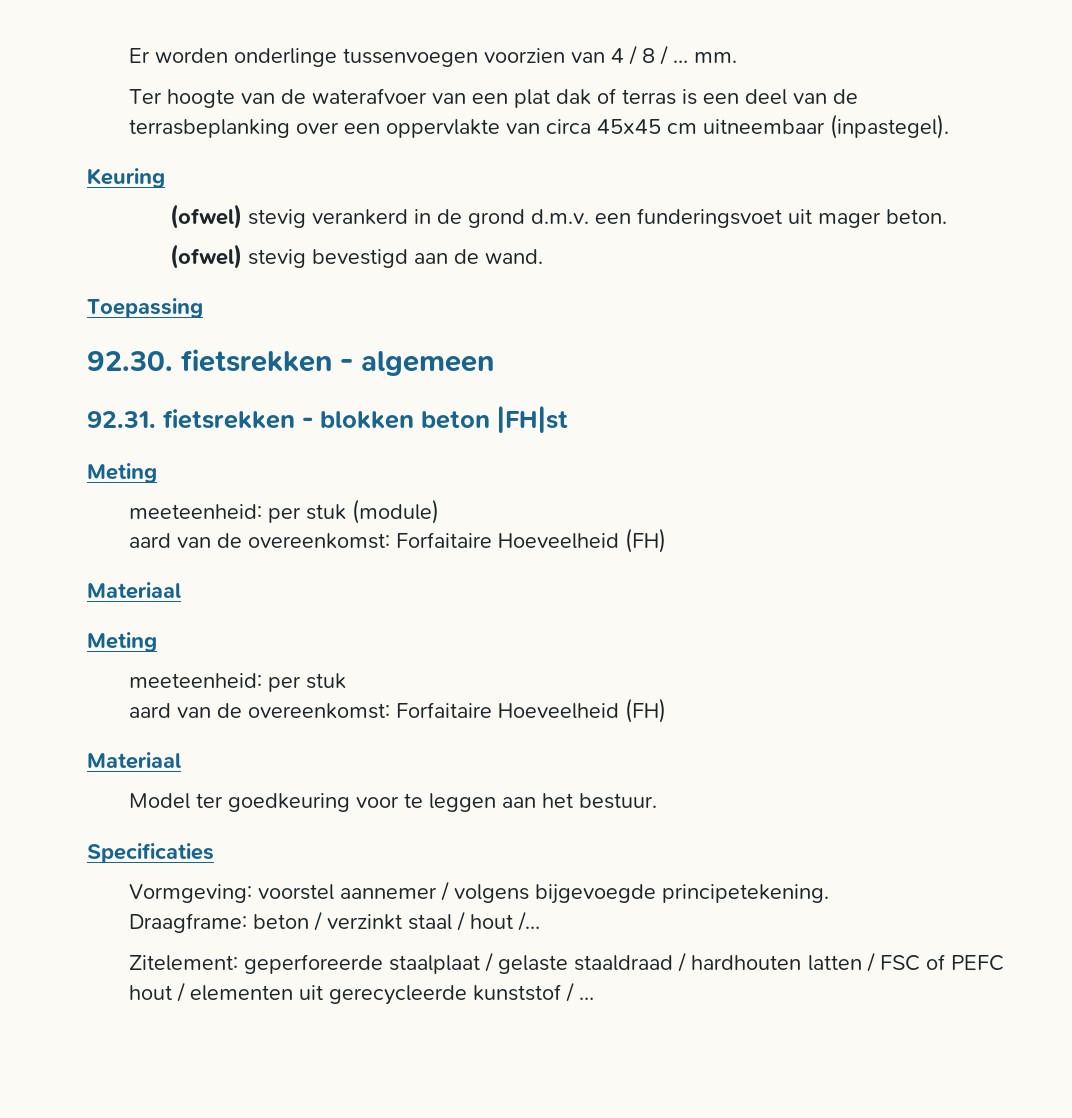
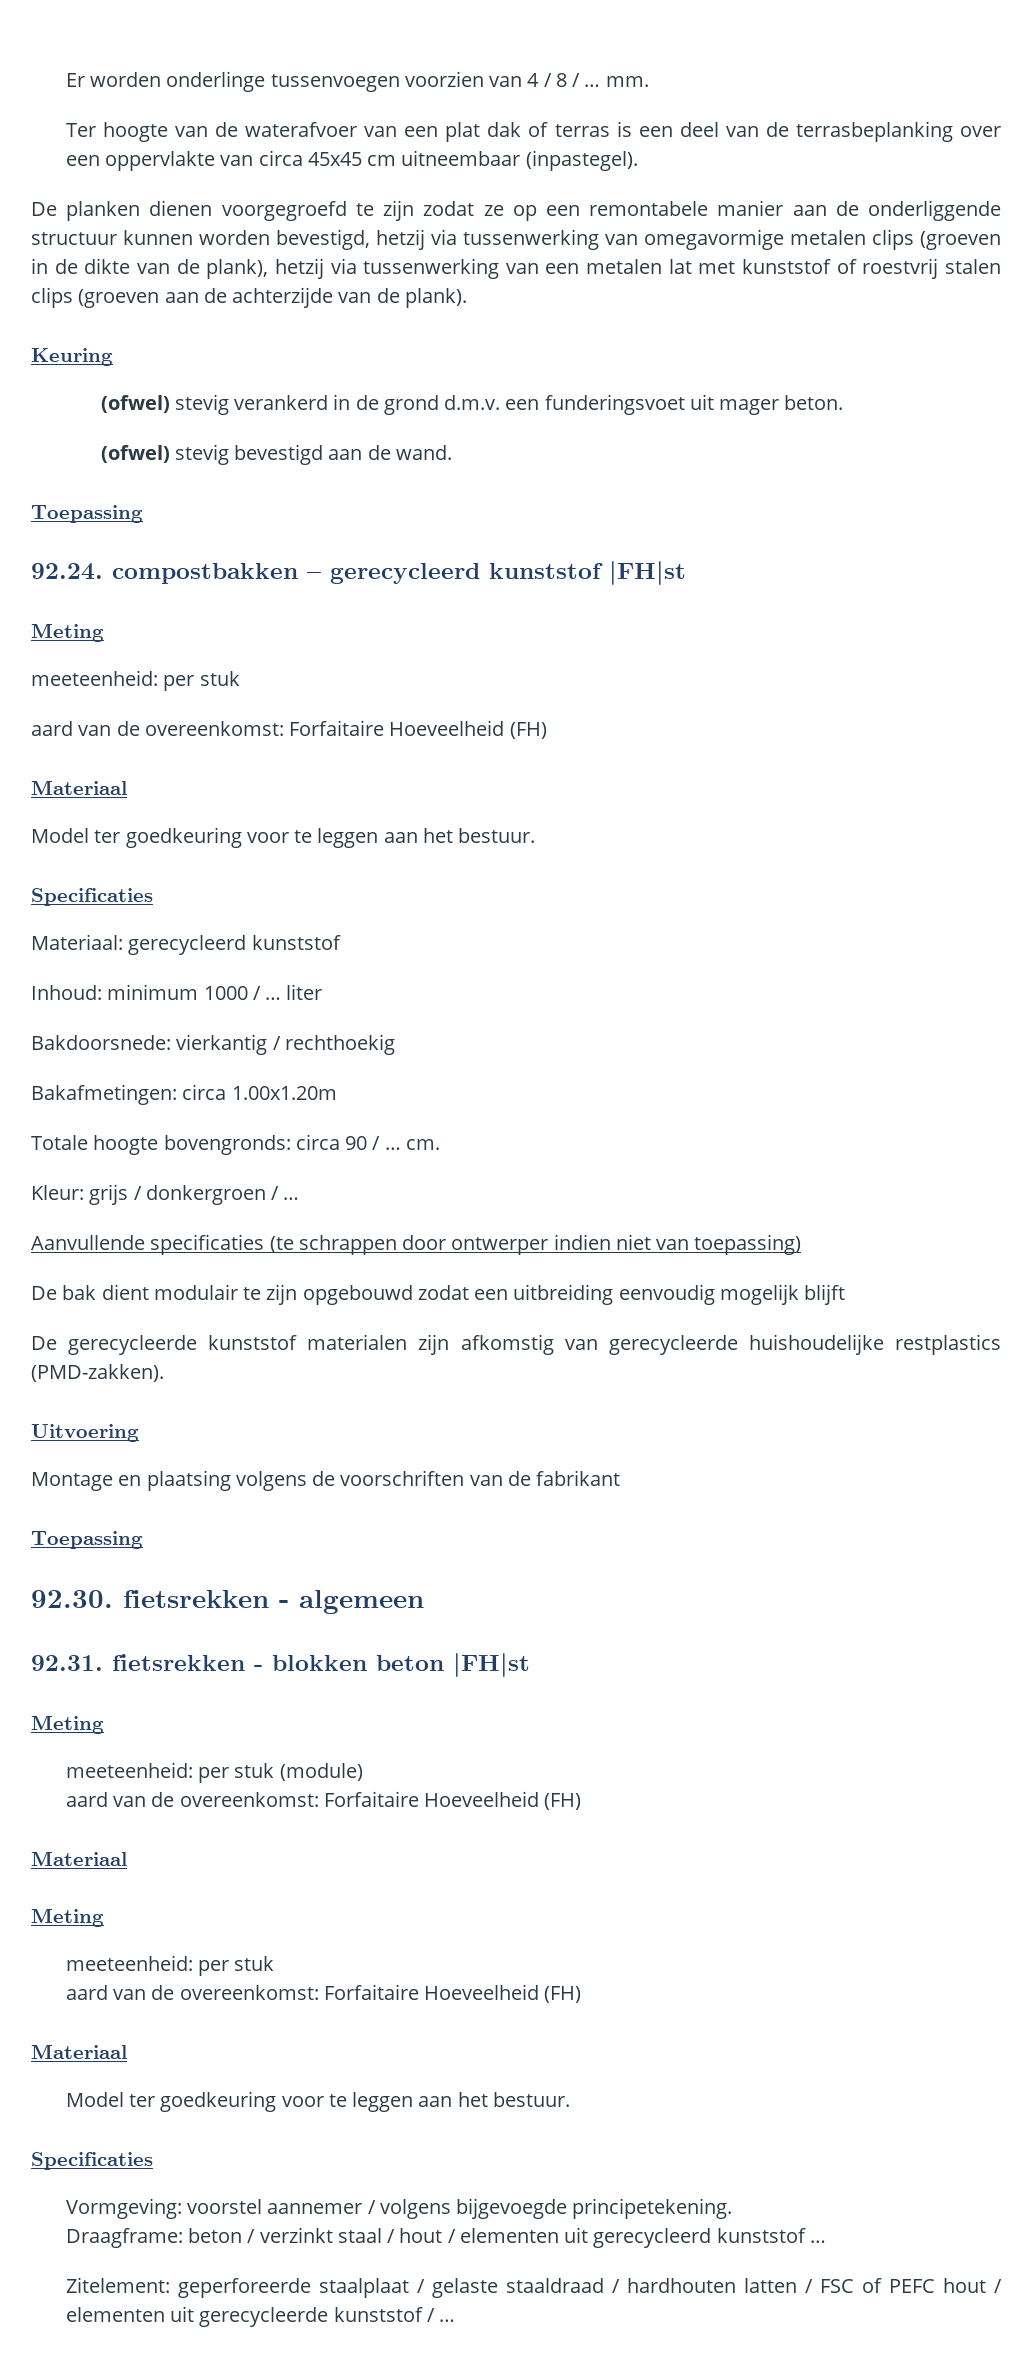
(949, 126) none -> [31,200,1001,221] [31,229,1001,250] [31,258,1001,279] [31,287,467,308] // De planken dienen voorgegroefd te zijn zodat ze op een remontabele manier aan de onderliggende structuur kunnen worden bevestigd, hetzij via tussenwerking van omegavormige metalen clips (groeven in de dikte van de plank), hetzij via tussenwerking van een metalen lat met kunststof of roestvrij stalen clips (groeven aan de achterzijde van de plank).
(203, 308) none -> [31,561,686,585] [31,623,104,642] [31,670,240,691] [31,720,547,739] [31,780,127,795] [31,827,536,848] [31,888,153,906] [31,934,341,955] [31,984,323,1000] [31,1034,395,1055] [31,1084,337,1105] [31,1134,440,1155] [31,1184,300,1205] [31,1234,802,1255] [31,1284,846,1305] [31,1334,1001,1355] [31,1364,164,1382] [31,1424,139,1442] [31,1470,621,1491] [31,1531,143,1549] // 92.24. compostbakken – gerecycleerd kunststof |FH|st // Meting // meeteenheid: per stuk // aard van de overeenkomst: Forfaitaire Hoeveelheid (FH) // Materiaal // Model ter goedkeuring voor te leggen aan het bestuur. // Specificaties // Materiaal: gerecycleerd kunststof // Inhoud: minimum 1000 / … liter // Bakdoorsnede: vierkantig / rechthoekig // Bakafmetingen: circa 1.00x1.20m // Totale hoogte bovengronds: circa 90 / … cm. // Kleur: grijs / donkergroen / … // Aanvullende specificaties (te schrappen door ontwerper indien niet van toepassing) // De bak dient modulair te zijn opgebouwd zodat een uitbreiding eenvoudig mogelijk blijft // De gerecycleerde kunststof materialen zijn afkomstig van gerecycleerde huishoudelijke restplastics (PMD-zakken). // Uitvoering // Montage en plaatsing volgens de voorschriften van de fabrikant // Toepassing
[517,911,540,931] /… -> [447,2227,826,2248] / elementen uit gerecycleerd kunststof …

